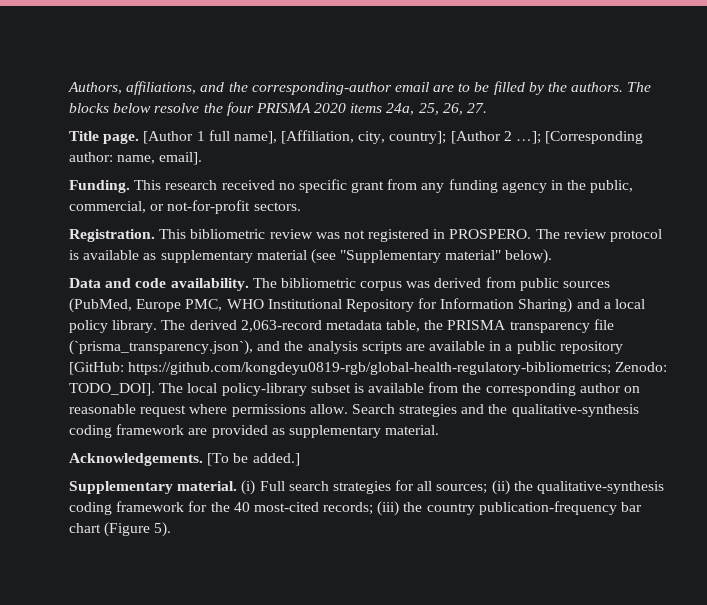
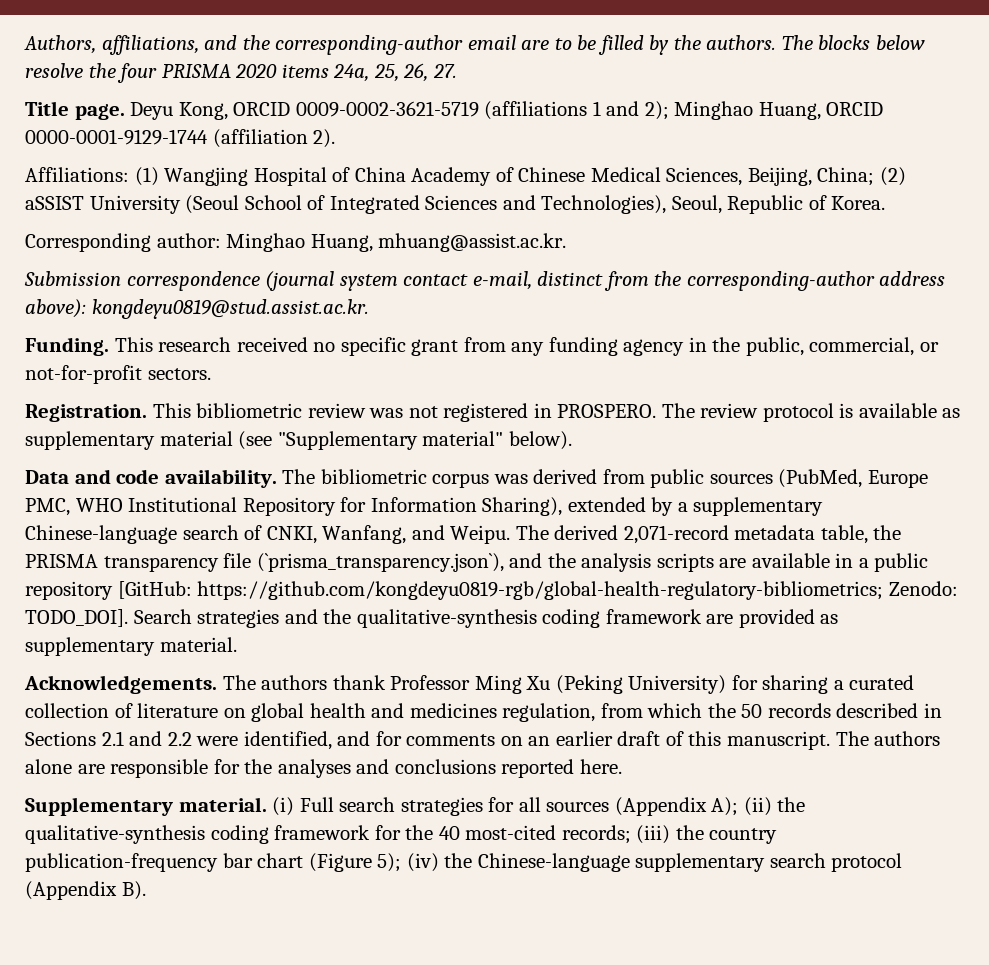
[143,130,644,144] [69,152,203,165] [Author 1 full name], [Affiliation, city, country]; [Author 2 …]; [Corresponding author: name, email]. -> [130,101,884,120] [25,129,336,148] [25,167,906,186] [25,195,886,214] [25,233,567,252] [24,271,946,291] [25,299,369,319] Deyu Kong, ORCID 0009-0002-3621-5719 (affiliations 1 and 2); Minghao Huang, ORCID 0000-0001-9129-1744 (affiliation 2). // Affiliations: (1) Wangjing Hospital of China Academy of Chinese Medical Sciences, Beijing, China; (2) aSSIST University (Seoul School of Integrated Sciences and Technologies), Seoul, Republic of Korea. // Corresponding author: Minghao Huang, mhuang@assist.ac.kr. // Submission correspondence (journal system contact e-mail, distinct from the corresponding-author address above): kongdeyu0819@stud.assist.ac.kr.
[518,298,646,313] [69,320,158,333] Sharing) and a local policy library. -> [482,497,824,516] [25,525,511,544] Sharing), extended by a supplementary Chinese-language search of CNKI, Wanfang, and Weipu.
[240,320,322,332] 2,063-record -> [623,525,729,544] 2,071-record
[159,382,641,396] [69,404,348,417] The local policy-library subset is available from the corresponding author on reasonable request where permissions allow. -> (128, 618) none
[207,453,300,466] [To be added.] -> [222,675,915,694] [25,703,943,722] [25,731,941,750] [25,759,622,778] The authors thank Professor Ming Xu (Peking University) for sharing a curated collection of literature on global health and medicines regulation, from which the 50 records described in Sections 2.1 and 2.2 were identified, and for comments on an earlier draft of this manuscript. The authors alone are responsible for the analyses and conclusions reported here.
[436,484,488,494] sources; -> [546,797,739,816] sources (Appendix A);
[154,522,172,537] 5). -> [377,853,903,872] [25,881,146,900] 5); (iv) the Chinese-language supplementary search protocol (Appendix B).

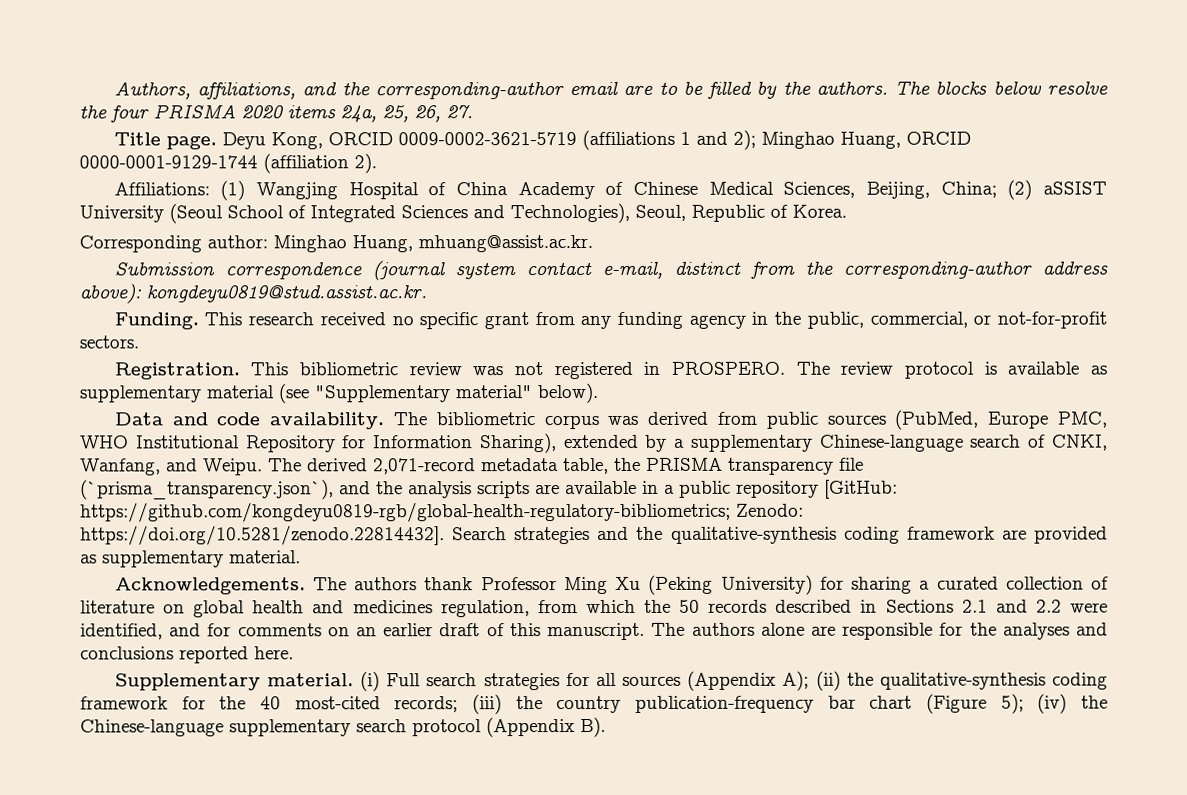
[25,609,128,627] TODO_DOI]. -> [80,525,445,546] https://doi.org/10.5281/zenodo.22814432].

